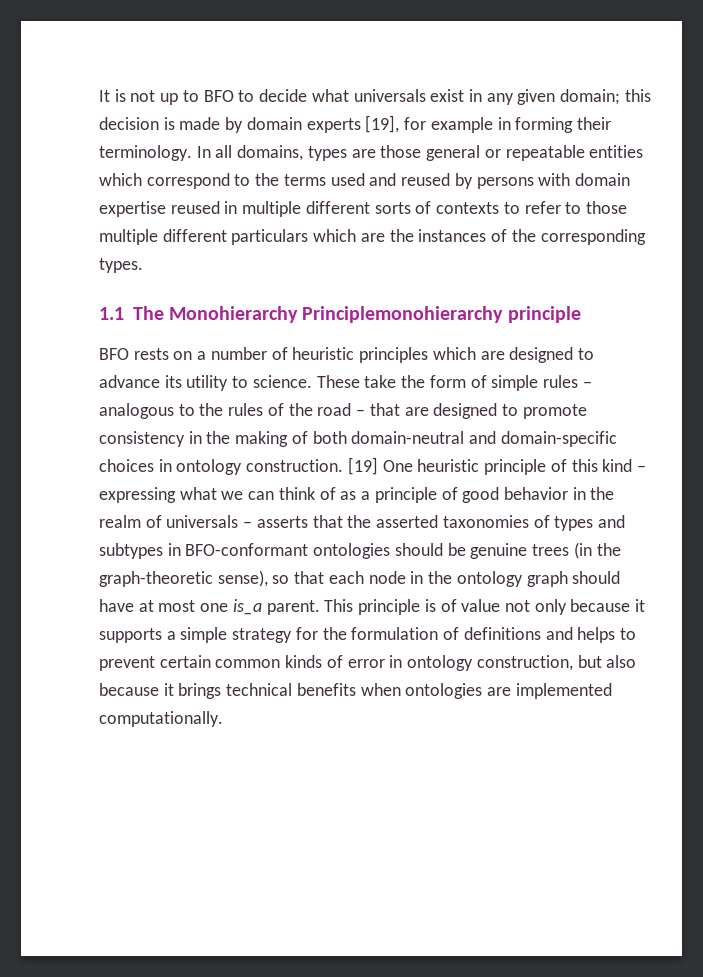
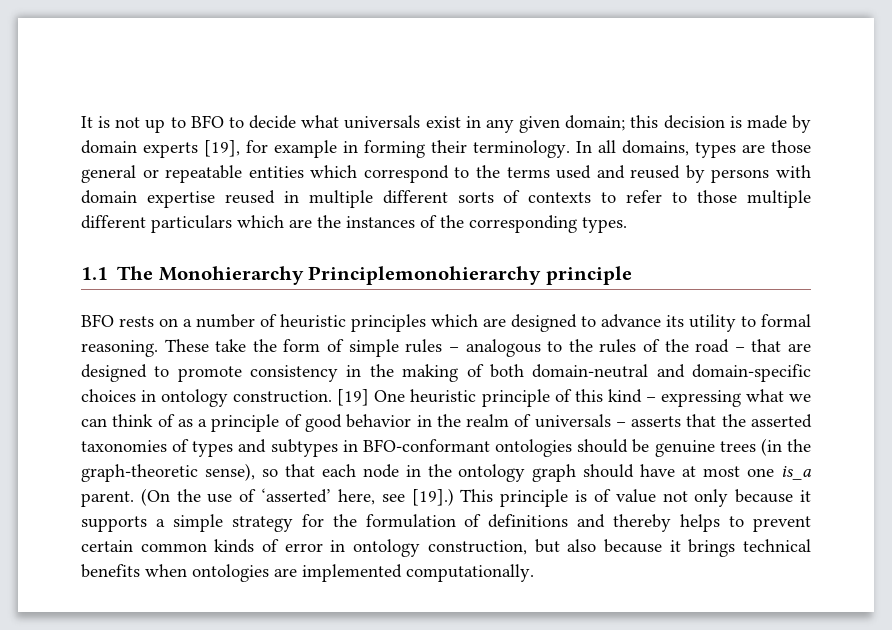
[252,375,312,388] science. -> [761,314,811,327] [81,340,158,357] formal reasoning.
(320, 607) none -> [140,488,454,506] (On the use of ‘asserted’ here, see [19].)
(573, 633) none -> [613,514,672,532] thereby

